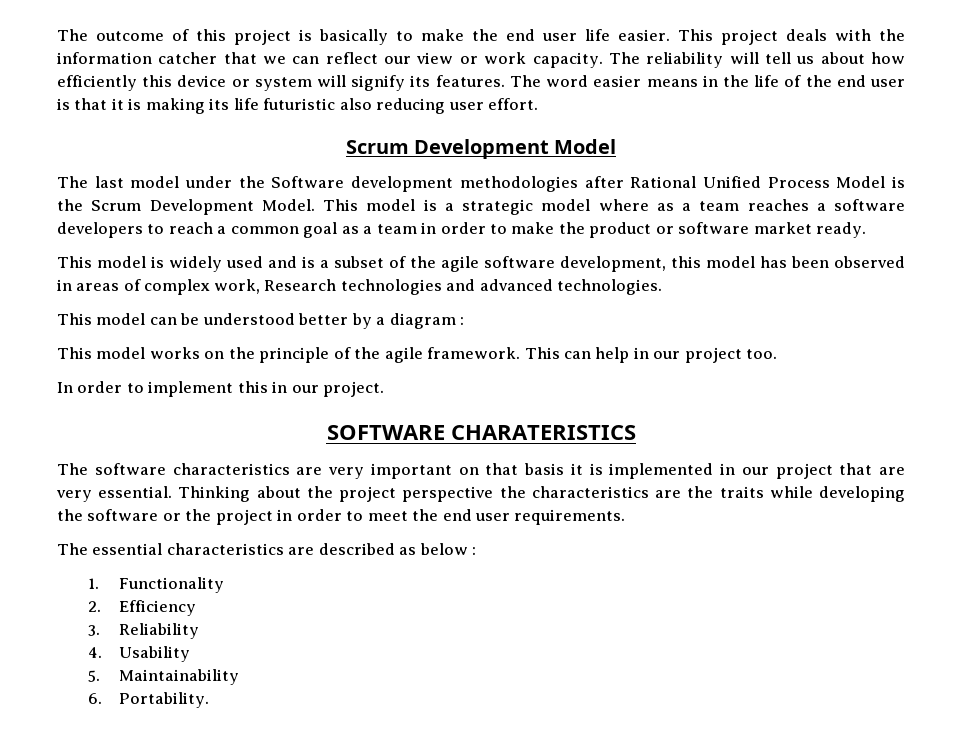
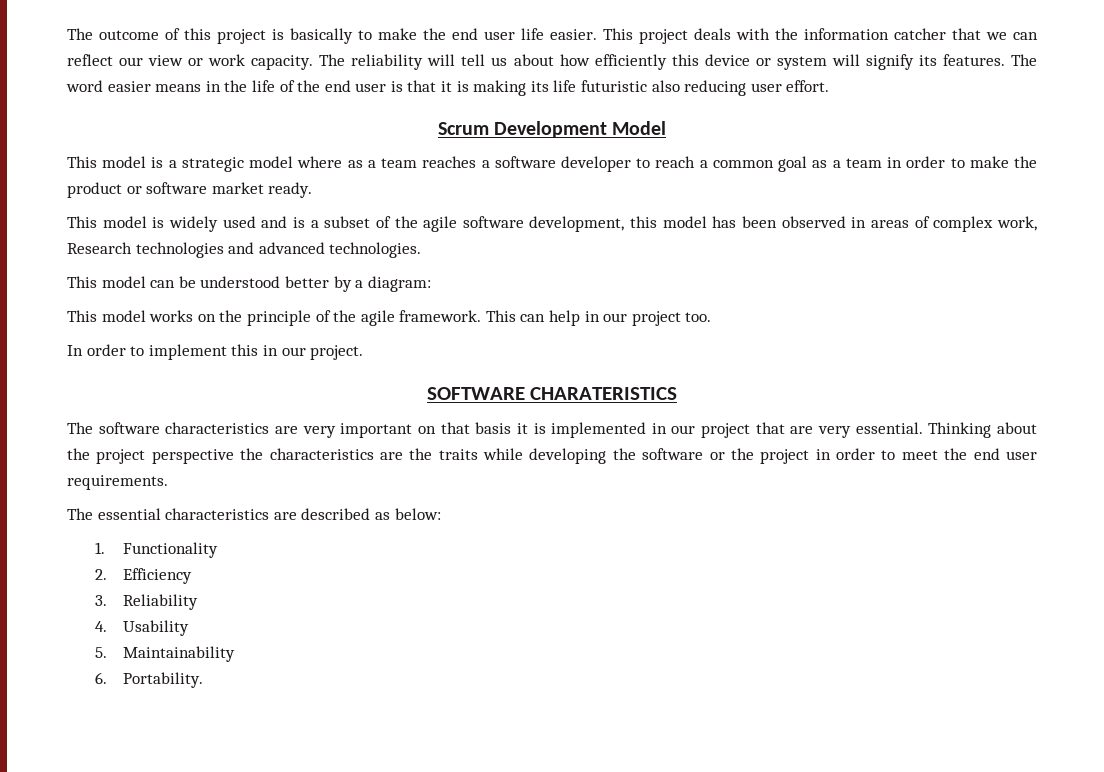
[57,176,906,192] [57,199,315,215] The last model under the Software development methodologies after Rational Unified Process Model is the Scrum Development Model. -> (667, 128) none
[57,222,143,238] developers -> [561,156,631,172] developer
[389,313,465,329] diagram : -> [367,276,431,292] diagram:
[419,543,477,555] below : -> [394,508,441,520] below:

